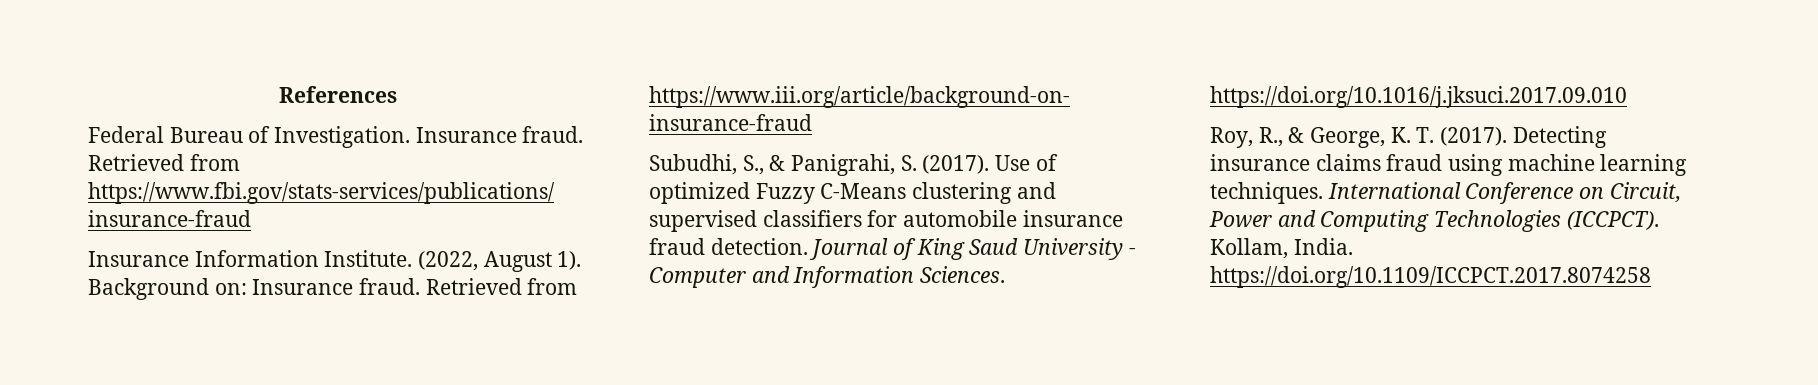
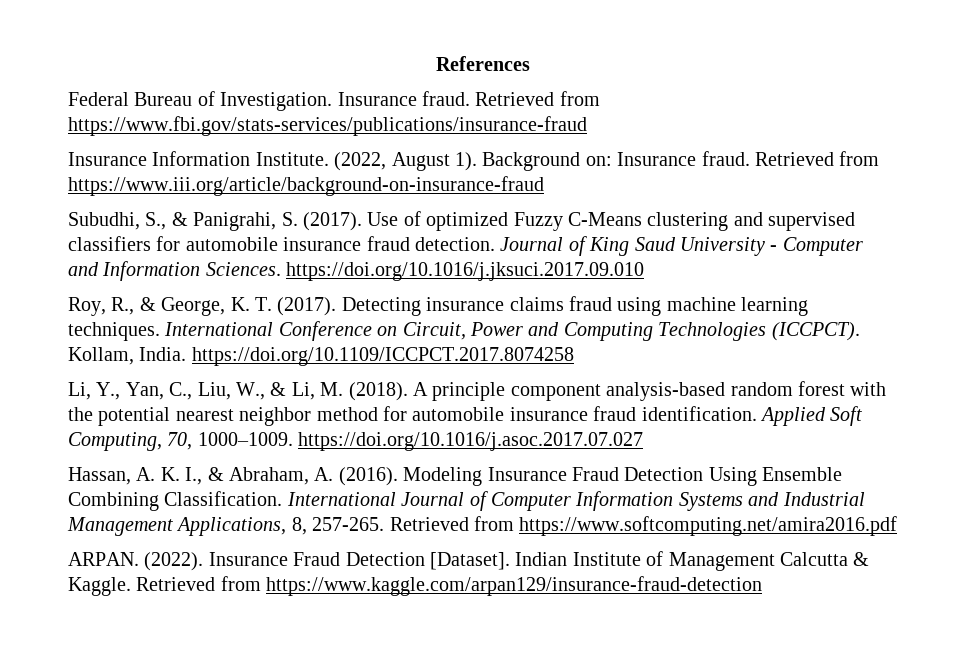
(1651, 277) none -> [68,381,887,401] [68,406,863,426] [68,432,644,451] [68,467,843,486] [68,491,865,511] [67,516,898,536] [68,551,870,571] [68,576,763,596] // Li, Y., Yan, C., Liu, W., & Li, M. (2018). A principle component analysis-based random forest with the potential nearest neighbor method for automobile insurance fraud identification. Applied Soft Computing, 70, 1000–1009. https://doi.org/10.1016/j.asoc.2017.07.027 // Hassan, A. K. I., & Abraham, A. (2016). Modeling Insurance Fraud Detection Using Ensemble Combining Classification. International Journal of Computer Information Systems and Industrial Management Applications, 8, 257-265. Retrieved from https://www.softcomputing.net/amira2016.pdf // ARPAN. (2022). Insurance Fraud Detection [Dataset]. Indian Institute of Management Calcutta & Kaggle. Retrieved from https://www.kaggle.com/arpan129/insurance-fraud-detection

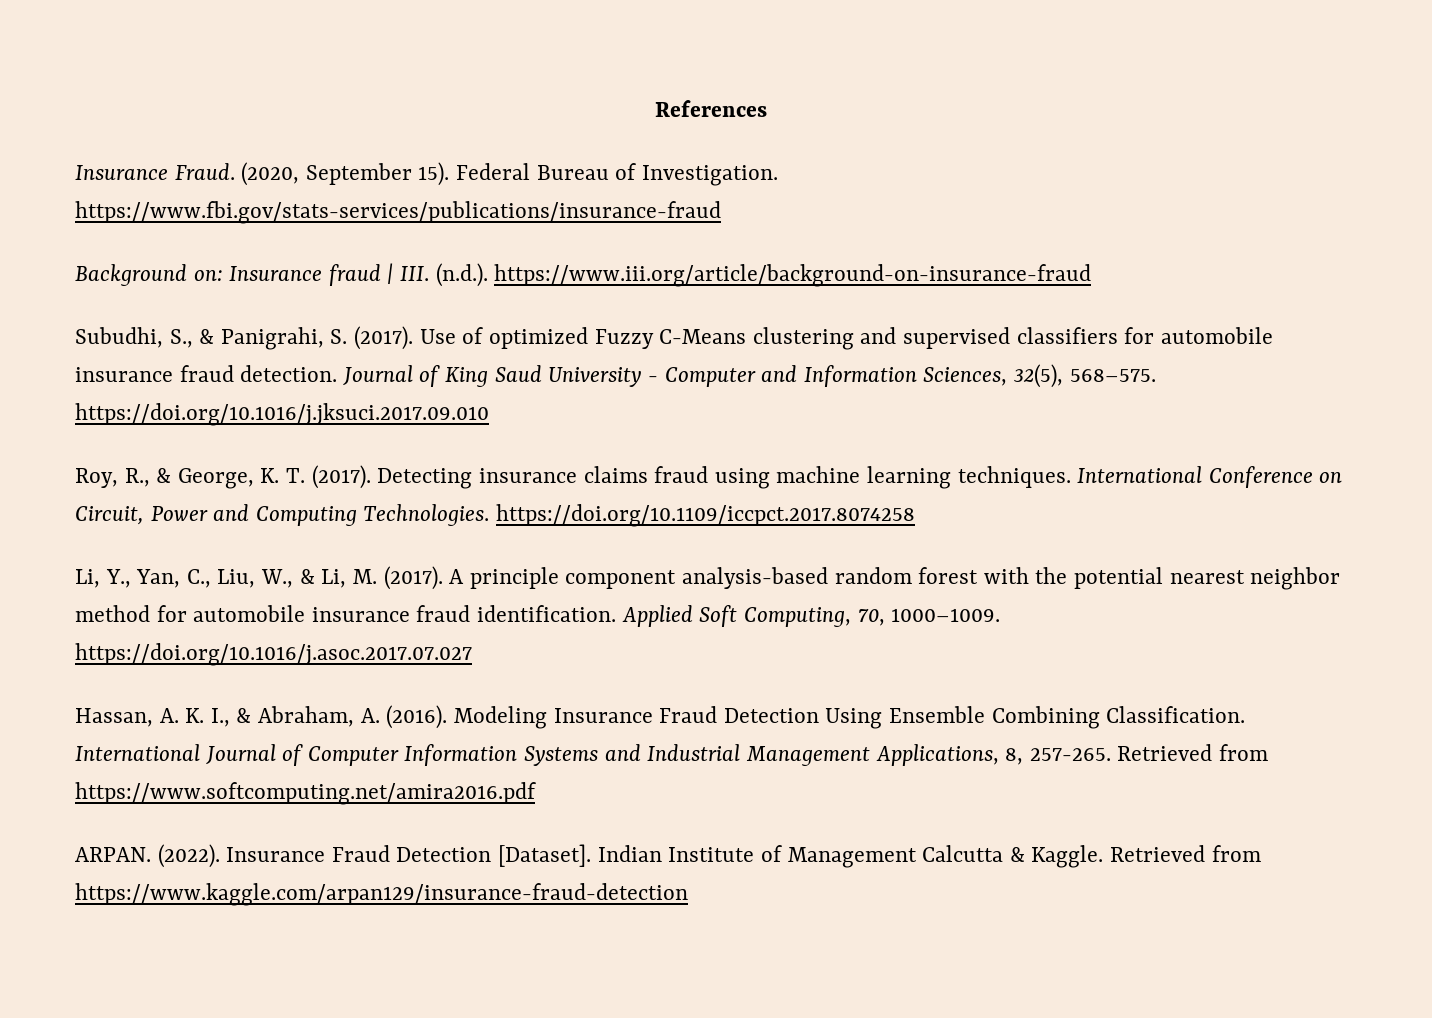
[68,91,600,111] [68,116,587,136] [68,151,880,171] Federal Bureau of Investigation. Insurance fraud. Retrieved from https://www.fbi.gov/stats-services/publications/insurance-fraud // Insurance Information Institute. (2022, August 1). Background on: Insurance fraud. Retrieved from -> [75,162,778,186] [75,201,721,224] [75,263,488,287] Insurance Fraud. (2020, September 15). Federal Bureau of Investigation. https://www.fbi.gov/stats-services/publications/insurance-fraud // Background on: Insurance fraud | III. (n.d.).
[205,262,281,276] Sciences. -> [923,364,1156,388] Sciences, 32(5), 568–575.
[658,322,860,341] [68,347,574,366] Technologies (ICCPCT). Kollam, India. https://doi.org/10.1109/ICCPCT.2017.8074258 -> [363,504,916,527] Technologies. https://doi.org/10.1109/iccpct.2017.8074258
[348,382,408,401] (2018). -> [383,566,443,590] (2017).

